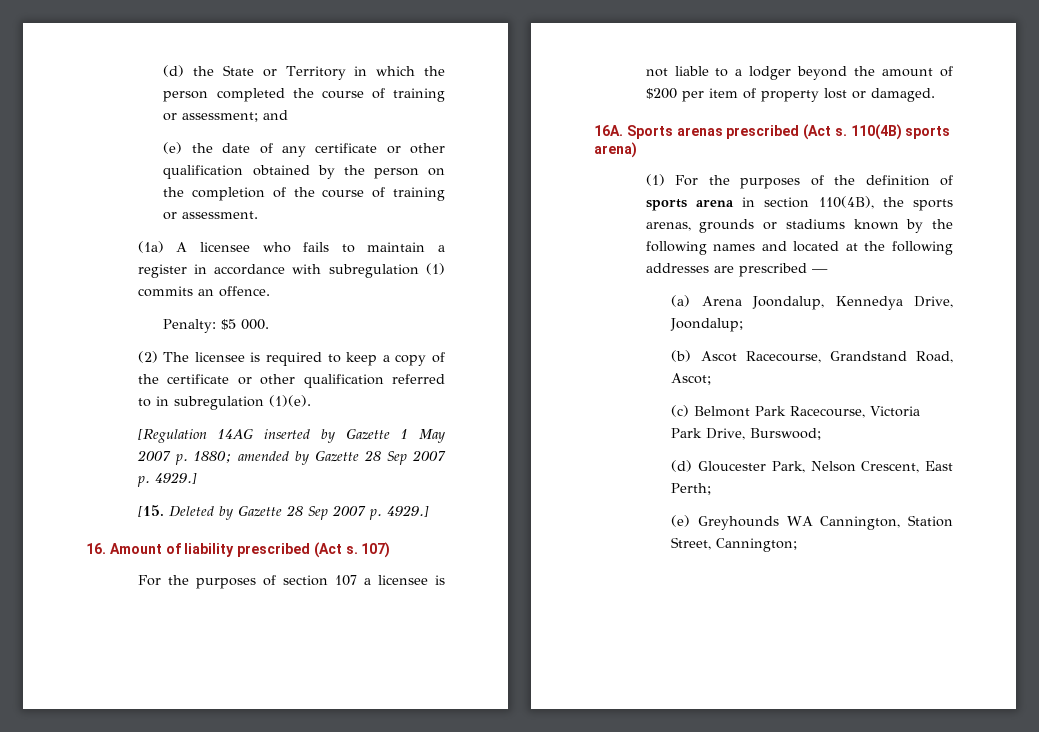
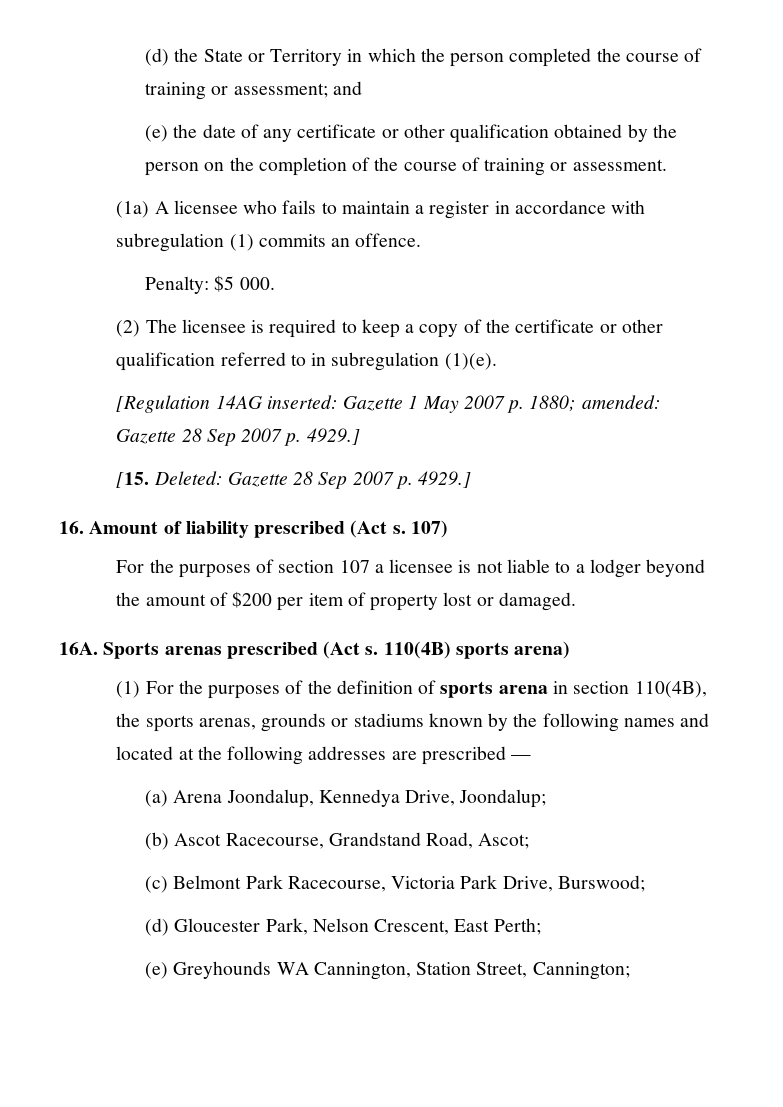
[264,429,335,443] inserted by -> [266,395,338,409] inserted:
[238,451,310,465] amended by -> [581,395,661,409] amended:
[168,506,233,520] Deleted by -> [153,471,223,485] Deleted:

